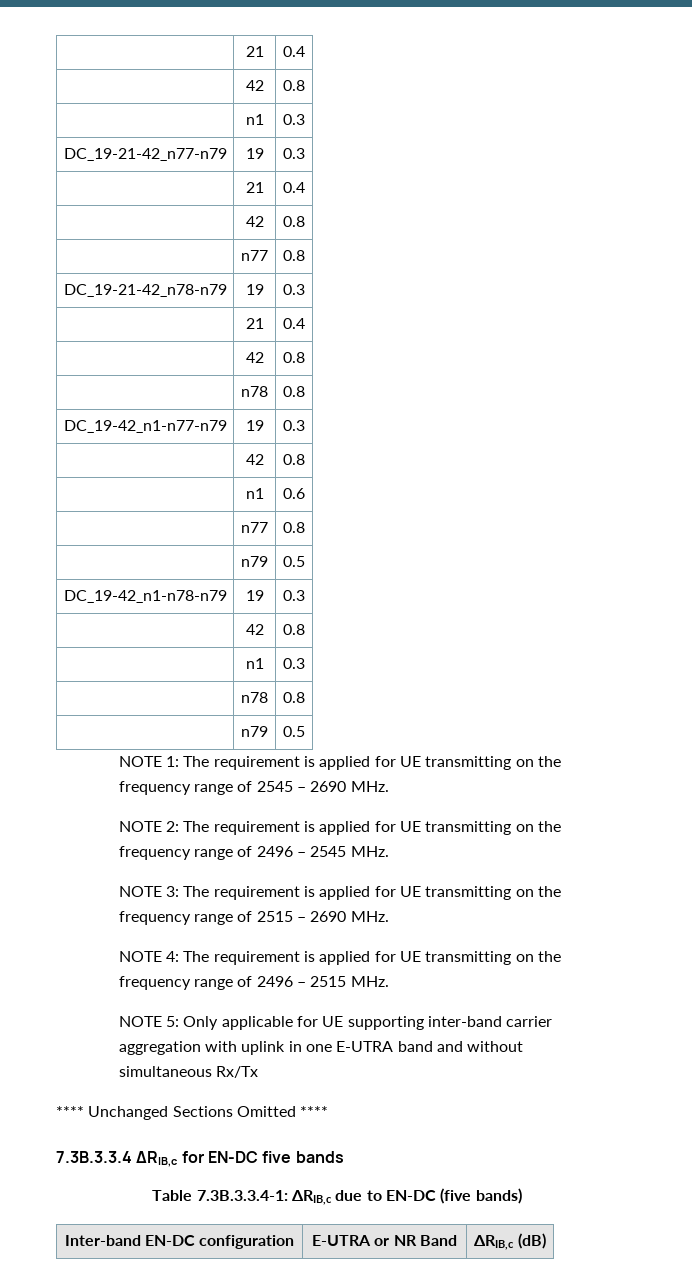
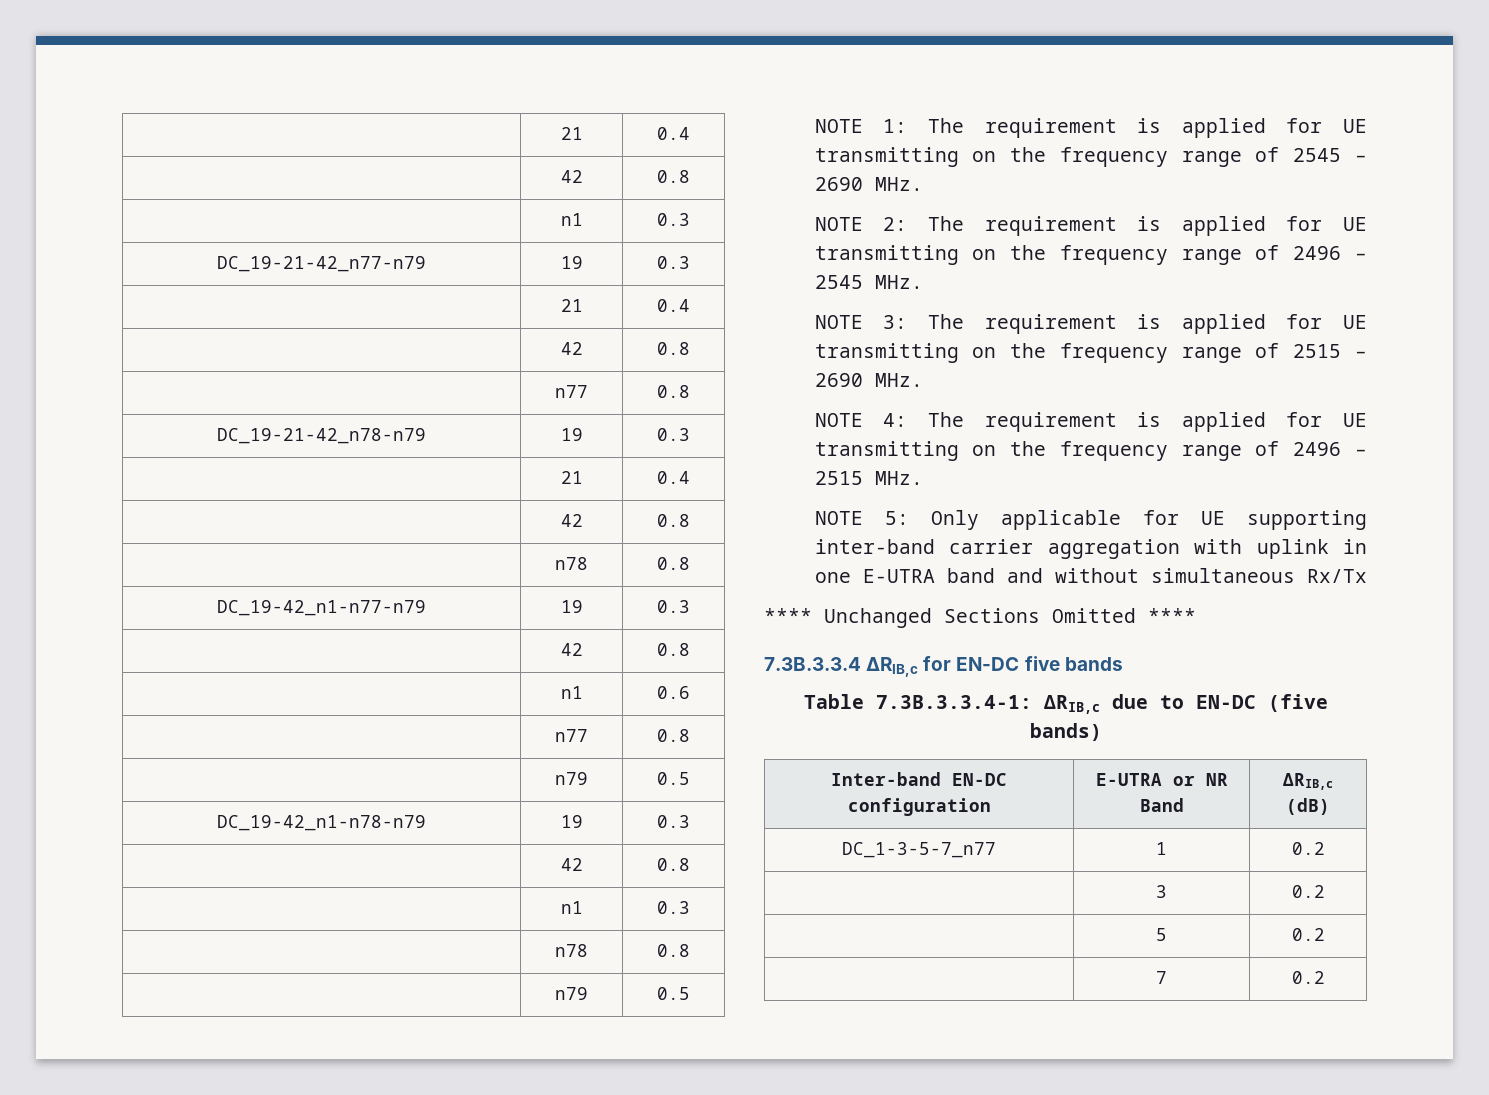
(546, 1241) none -> [842,842,996,858] [1156,842,1167,855] [1291,842,1325,855] [1156,885,1167,898] [1291,885,1325,898] [1156,928,1167,941] [1291,928,1325,941] [1156,971,1167,984] [1291,971,1325,984] // DC_1-3-5-7_n77 | 1 | 0.2 // | 3 | 0.2 // | 5 | 0.2 // | 7 | 0.2

